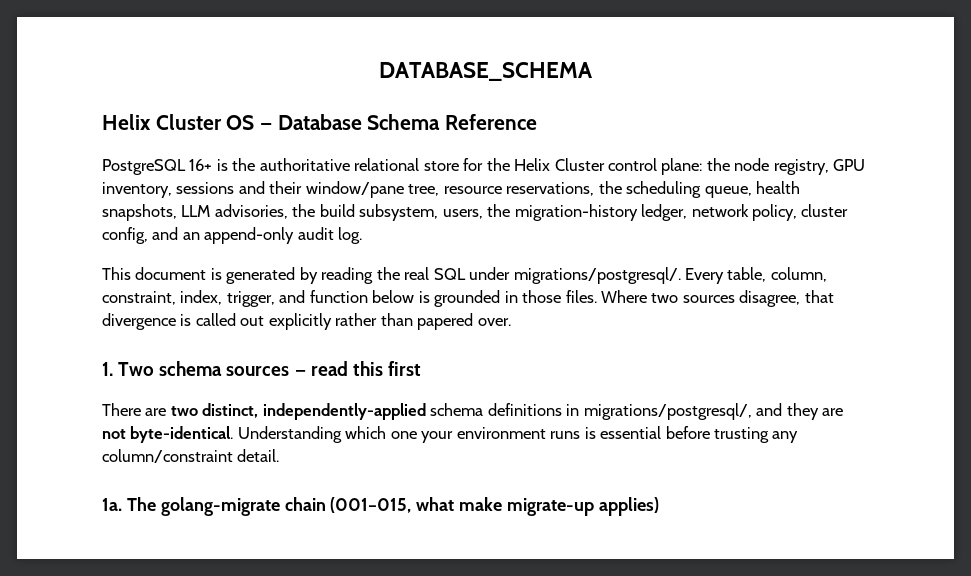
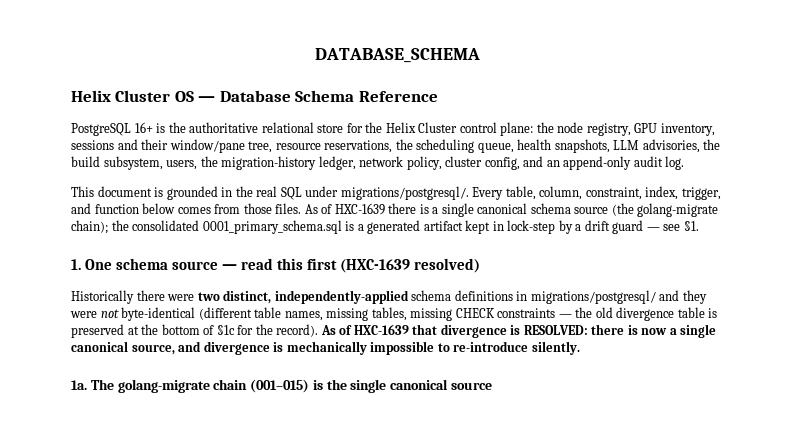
[226,267,374,284] generated by reading -> [166,186,233,200] grounded in
[418,290,834,307] [102,313,511,330] [102,361,290,376] is grounded in those files. Where two sources disagree, that divergence is called out explicitly rather than papered over. // 1. Two schema sources -> [177,203,719,217] [71,220,699,234] [71,258,219,270] comes from those files. As of HXC-1639 there is a single canonical schema source (the golang-migrate chain); the consolidated 0001_primary_schema.sql is a generated artifact kept in lock-step by a drift guard — see §1. // 1. One schema source
[102,403,167,416] // There are -> [340,258,481,273] [71,290,195,304] (HXC-1639 resolved) // Historically there were
[583,403,752,420] migrations/postgresql/, -> [530,290,656,304] migrations/postgresql/
[822,408,844,416] [102,426,799,443] [102,449,280,463] [102,497,659,516] are not byte-identical. Understanding which one your environment runs is essential before trusting any column/constraint detail. // 1a. The golang-migrate chain (001–015, what make migrate-up applies) -> [70,307,718,321] [71,324,717,338] [71,341,580,355] [71,379,493,393] were not byte-identical (different table names, missing tables, missing CHECK constraints — the old divergence table is preserved at the bottom of §1c for the record). As of HXC-1639 that divergence is RESOLVED: there is now a single canonical source, and divergence is mechanically impossible to re-introduce silently. // 1a. The golang-migrate chain (001–015) is the single canonical source

